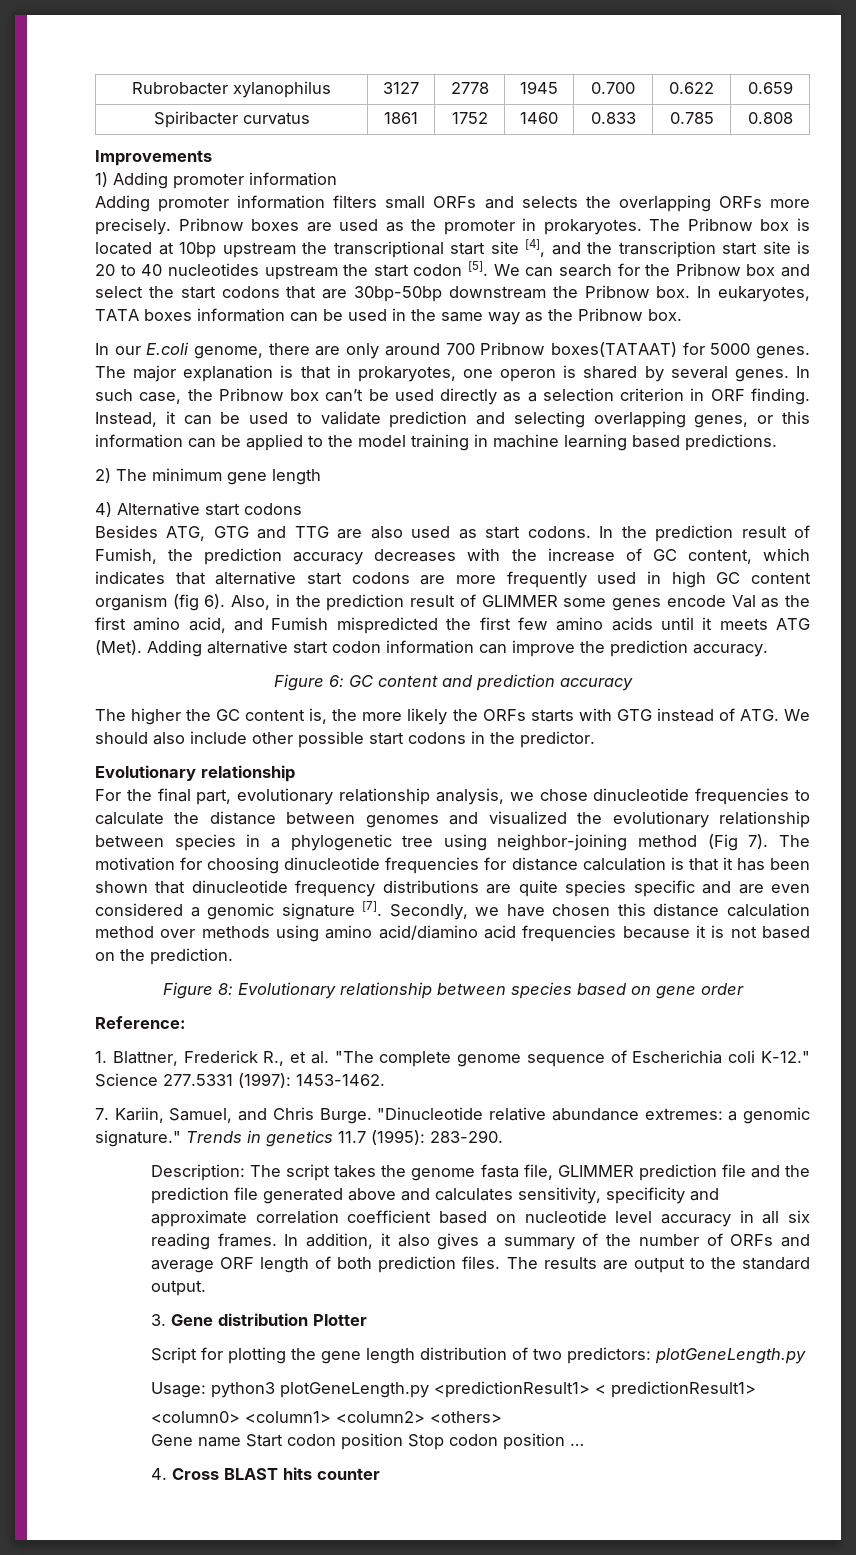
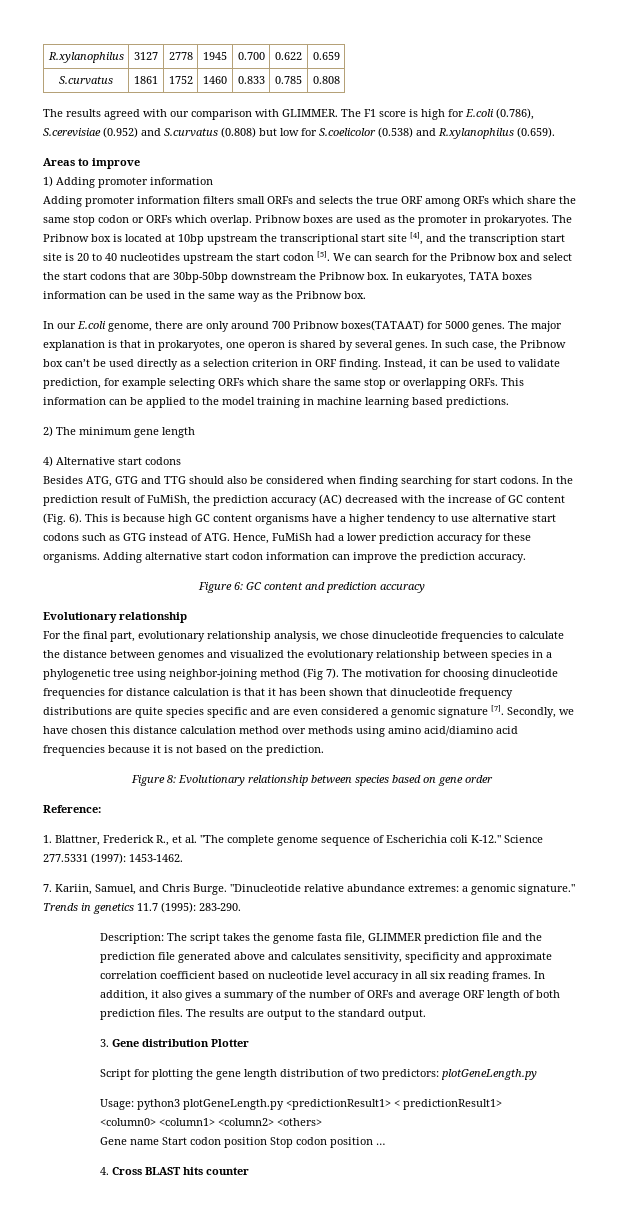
[132,81,331,98] Rubrobacter xylanophilus -> [47,52,124,63] R.xylanophilus
[153,111,310,128] Spiribacter curvatus -> [59,76,113,85] S.curvatus
[95,150,212,166] Improvements -> [43,108,534,120] [43,127,555,139] [43,158,140,169] The results agreed with our comparison with GLIMMER. The F1 score is high for E.coli (0.786), S.cerevisiae (0.952) and S.curvatus (0.808) but low for S.coelicolor (0.538) and R.xylanophilus (0.659). // Areas to improve
[618,195,810,212] [95,218,171,235] overlapping ORFs more precisely. -> [376,196,576,207] [43,215,252,226] true ORF among ORFs which share the same stop codon or ORFs which overlap.
[389,411,810,428] prediction and selecting overlapping genes, or this -> [43,378,524,389] prediction, for example selecting ORFs which share the same stop or overlapping ORFs. This
[337,526,477,539] are also used as -> [189,476,471,487] should also be considered when finding searching for
[95,548,157,564] Fumish, -> [147,495,190,506] FuMiSh,
[374,549,457,562] decreases -> [319,494,398,505] (AC) decreased
[687,548,810,564] [95,571,811,588] [95,594,811,611] [95,617,811,634] [95,640,142,655] content, which indicates that alternative start codons are more frequently used in high GC content organism (fig 6). Also, in the prediction result of GLIMMER some genes encode Val as the first amino acid, and Fumish mispredicted the first few amino acids until it meets ATG (Met). -> [526,495,565,503] [43,513,556,525] [43,533,531,544] [43,552,100,563] content (Fig. 6). This is because high GC content organisms have a higher tendency to use alternative start codons such as GTG instead of ATG. Hence, FuMiSh had a lower prediction accuracy for these organisms.
[95,708,810,725] [95,731,595,748] // The higher the GC content is, the more likely the ORFs starts with GTG instead of ATG. We should also include other possible start codons in the predictor. -> (425, 588) none

